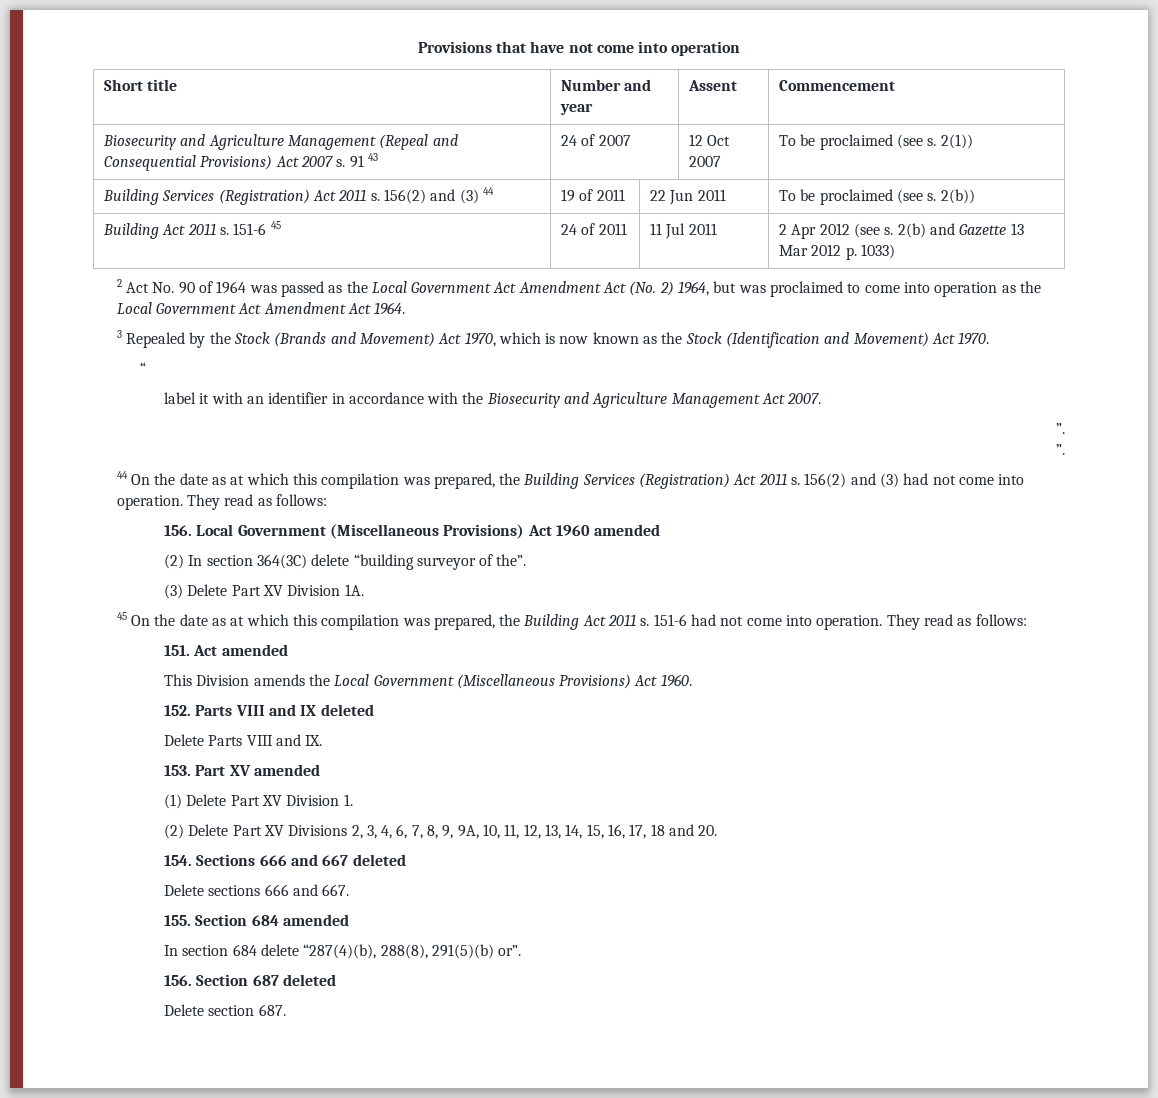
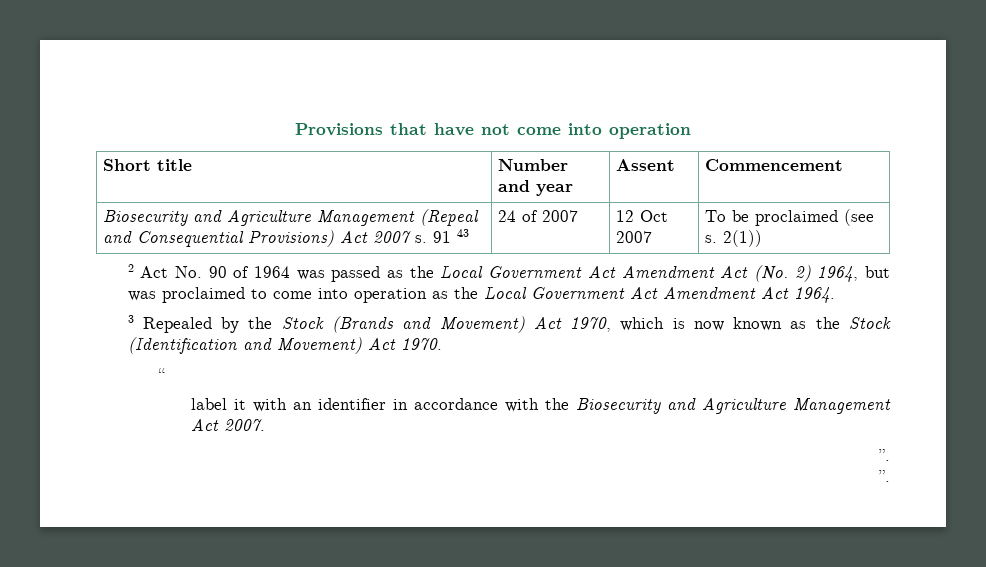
[102,187,494,205] [560,189,625,202] [649,189,726,205] [778,189,975,205] [102,221,281,239] [560,223,627,235] [649,223,717,239] [778,223,1024,239] [778,244,895,260] // Building Services (Registration) Act 2011 s. 156(2) and (3) 44 | 19 of 2011 | 22 Jun 2011 | To be proclaimed (see s. 2(b)) // Building Act 2011 s. 151-6 45 | 24 of 2011 | 11 Jul 2011 | 2 Apr 2012 (see s. 2(b) and Gazette 13 Mar 2012 p. 1033) -> (763, 238) none
[116,471,1025,489] [116,494,327,510] [163,524,661,539] [163,554,527,570] [163,584,364,599] [116,612,1027,630] [163,644,288,656] [163,674,692,689] [163,704,374,716] [163,734,323,746] [163,764,320,776] [163,794,353,809] [163,824,718,839] [163,854,406,866] [163,884,350,896] [163,914,349,926] [163,944,522,959] [163,974,336,986] [163,1004,286,1016] // 44 On the date as at which this compilation was prepared, the Building Services (Registration) Act 2011 s. 156(2) and (3) had not come into operation. They read as follows: // 156. Local Government (Miscellaneous Provisions) Act 1960 amended // (2) In section 364(3C) delete “building surveyor of the”. // (3) Delete Part XV Division 1A. // 45 On the date as at which this compilation was prepared, the Building Act 2011 s. 151-6 had not come into operation. They read as follows: // 151. Act amended // This Division amends the Local Government (Miscellaneous Provisions) Act 1960. // 152. Parts VIII and IX deleted // Delete Parts VIII and IX. // 153. Part XV amended // (1) Delete Part XV Division 1. // (2) Delete Part XV Divisions 2, 3, 4, 6, 7, 8, 9, 9A, 10, 11, 12, 13, 14, 15, 16, 17, 18 and 20. // 154. Sections 666 and 667 deleted // Delete sections 666 and 667. // 155. Section 684 amended // In section 684 delete “287(4)(b), 288(8), 291(5)(b) or”. // 156. Section 687 deleted // Delete section 687. -> (890, 476) none

